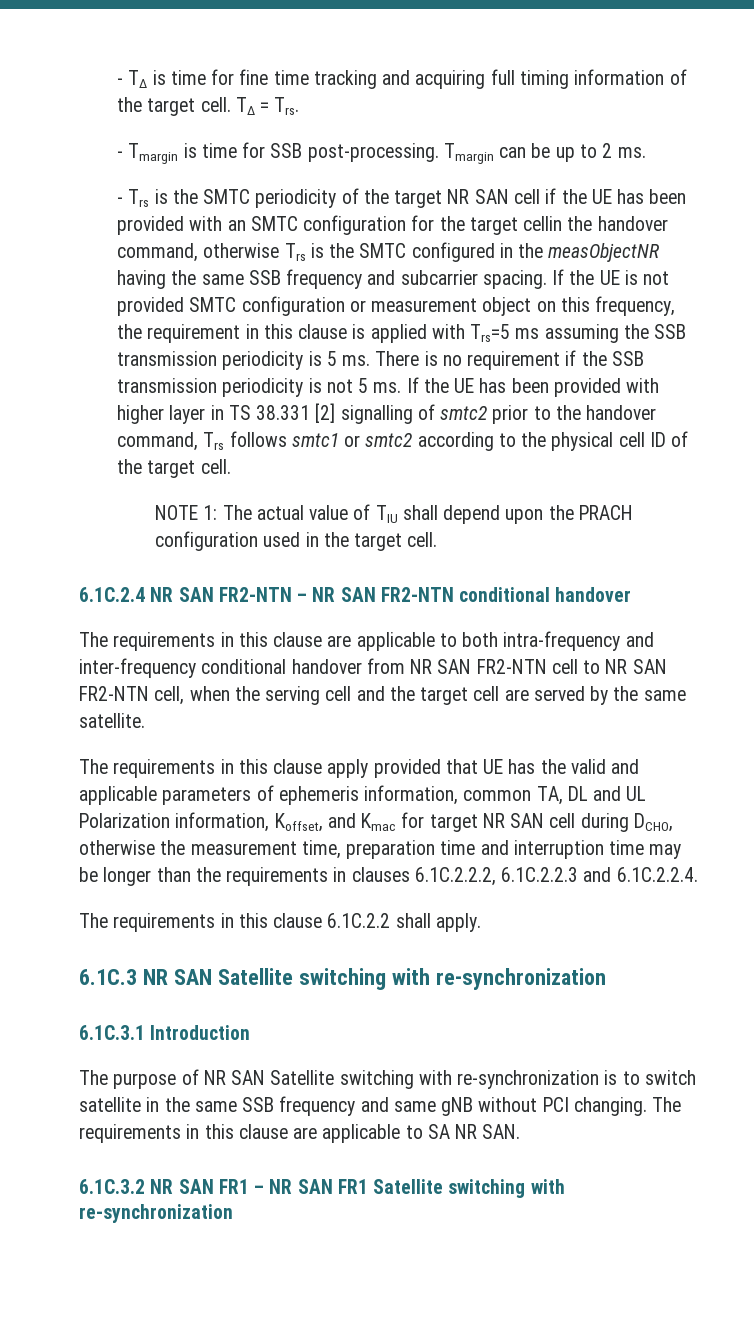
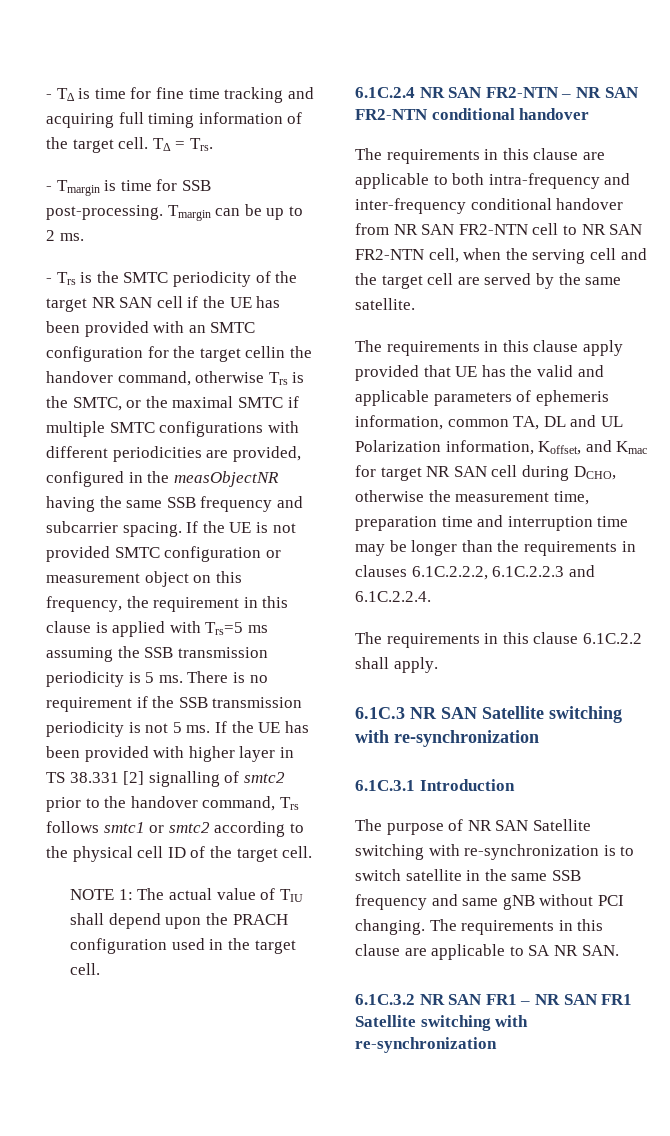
[359,243,407,258] SMTC -> [72,396,299,411] [46,421,299,437] [46,446,301,462] SMTC, or the maximal SMTC if multiple SMTC configurations with different periodicities are provided,

